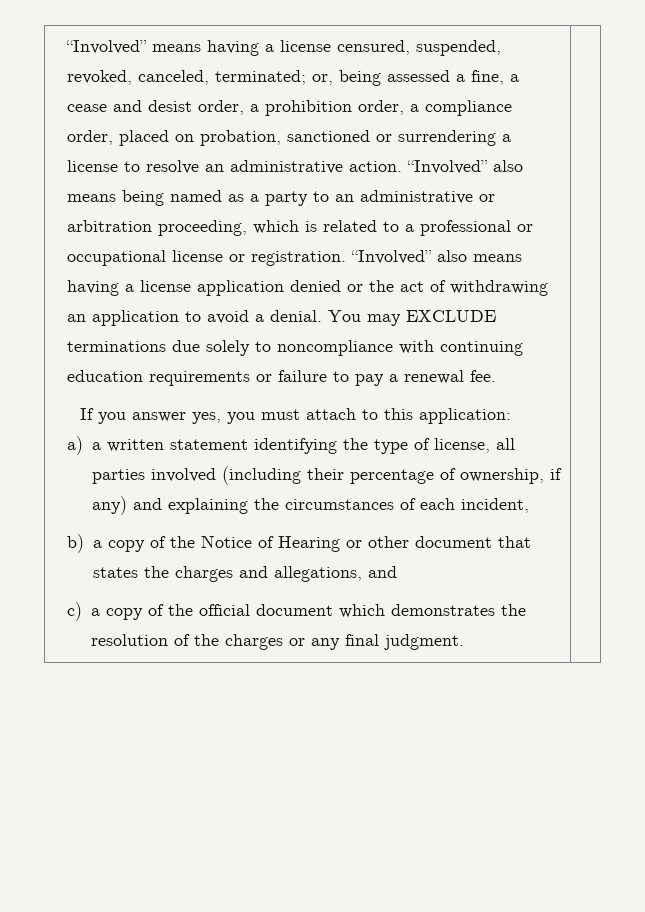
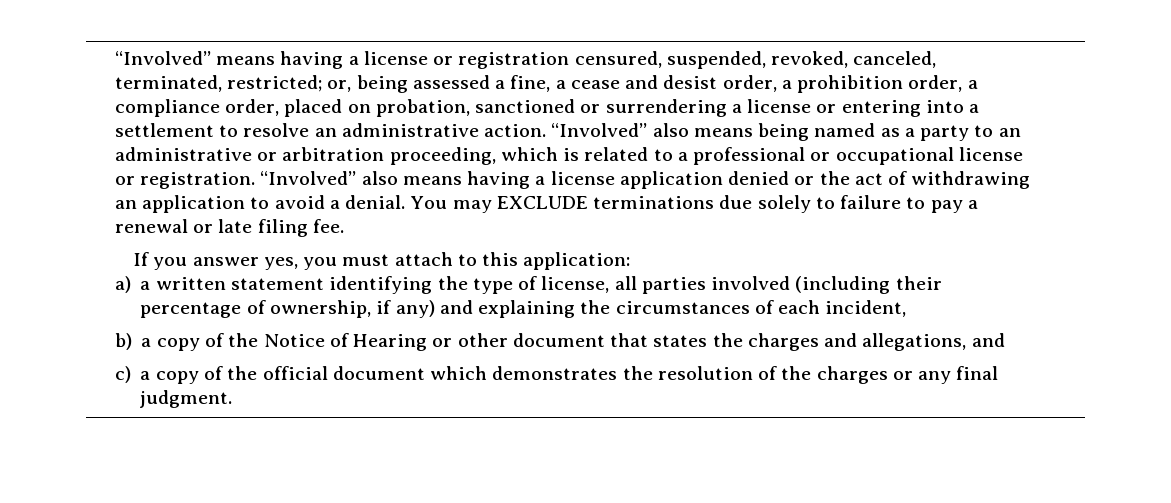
(332, 46) none -> [433,52,570,69] or registration
[215,70,307,85] terminated; -> [114,75,322,92] terminated, restricted;
(119, 166) none -> [816,100,980,117] [114,123,214,137] or entering into a settlement
[277,340,524,356] [67,370,273,386] noncompliance with continuing education requirements or -> (835, 203) none
(465, 377) none -> [192,219,308,237] or late filing

